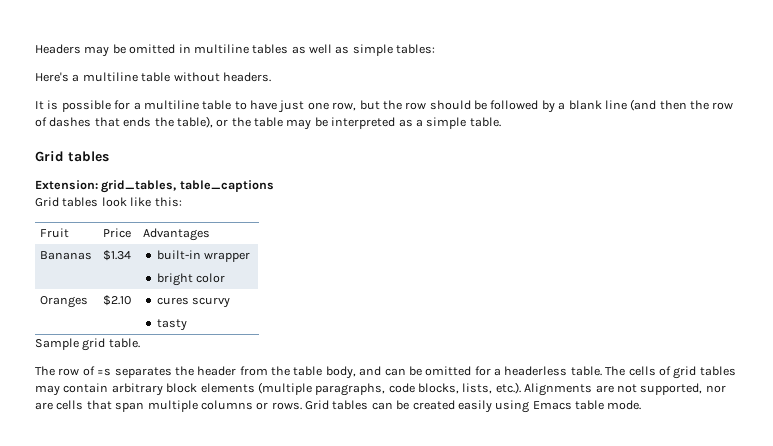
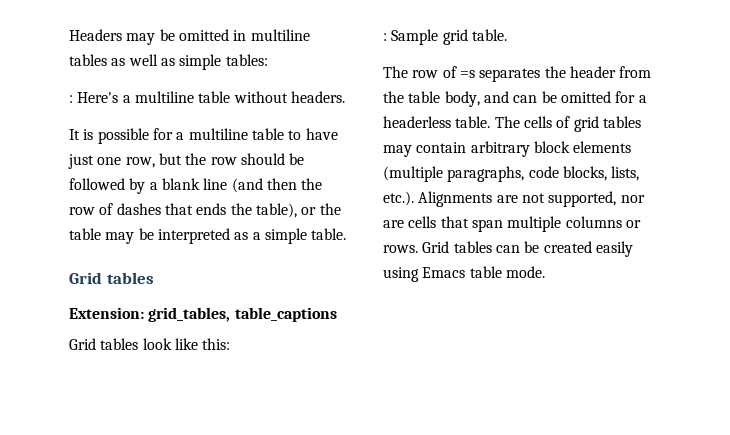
(436, 49) none -> [69,95,73,103] :
[40,228,70,238] [103,228,132,238] [143,228,211,241] [40,251,93,260] [103,250,132,261] [157,250,251,262] [157,273,226,286] [40,296,89,308] [103,295,132,306] [157,297,231,308] [157,319,188,331] // Fruit | Price | Advantages // Bananas | $1.34 | built-in wrapper // bright color // Oranges | $2.10 | cures scurvy // tasty // -> [383,33,387,41] // :

